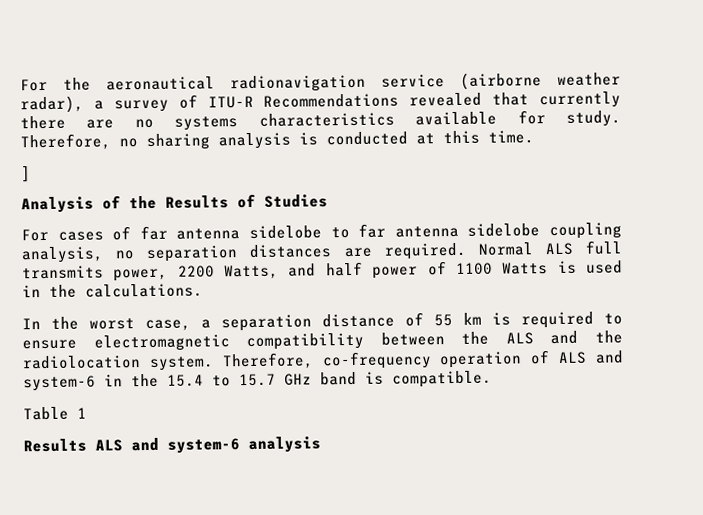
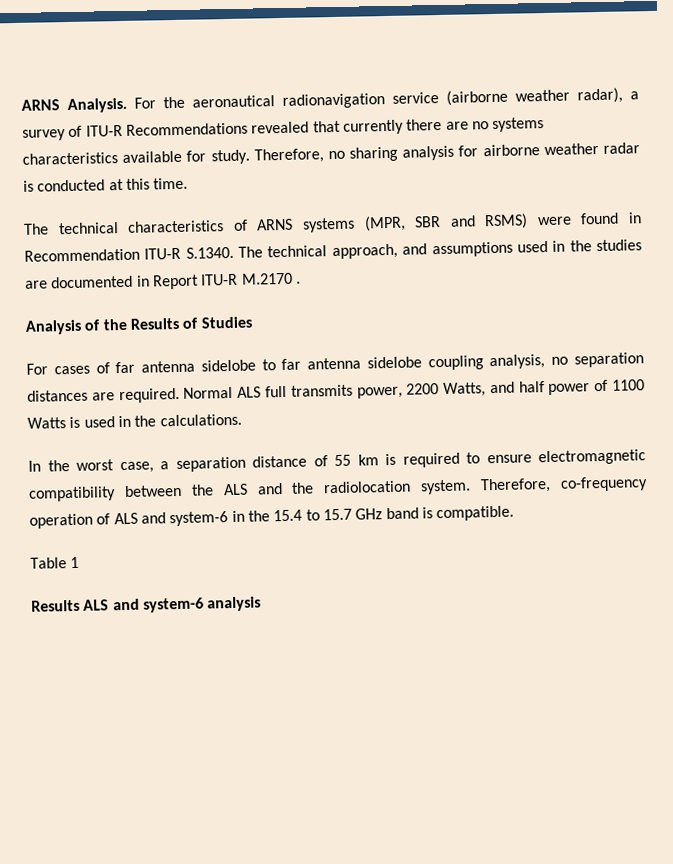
(20, 85) none -> [21,97,127,114] ARNS Analysis.
(291, 141) none -> [458,142,640,157] for airborne weather radar
[21,165,31,183] ] -> [24,212,642,235] [24,239,643,262] [25,272,301,290] The technical characteristics of ARNS systems (MPR, SBR and RSMS) were found in Recommendation ITU-R S.1340. The technical approach, and assumptions used in the studies are documented in Report ITU-R M.2170 .

